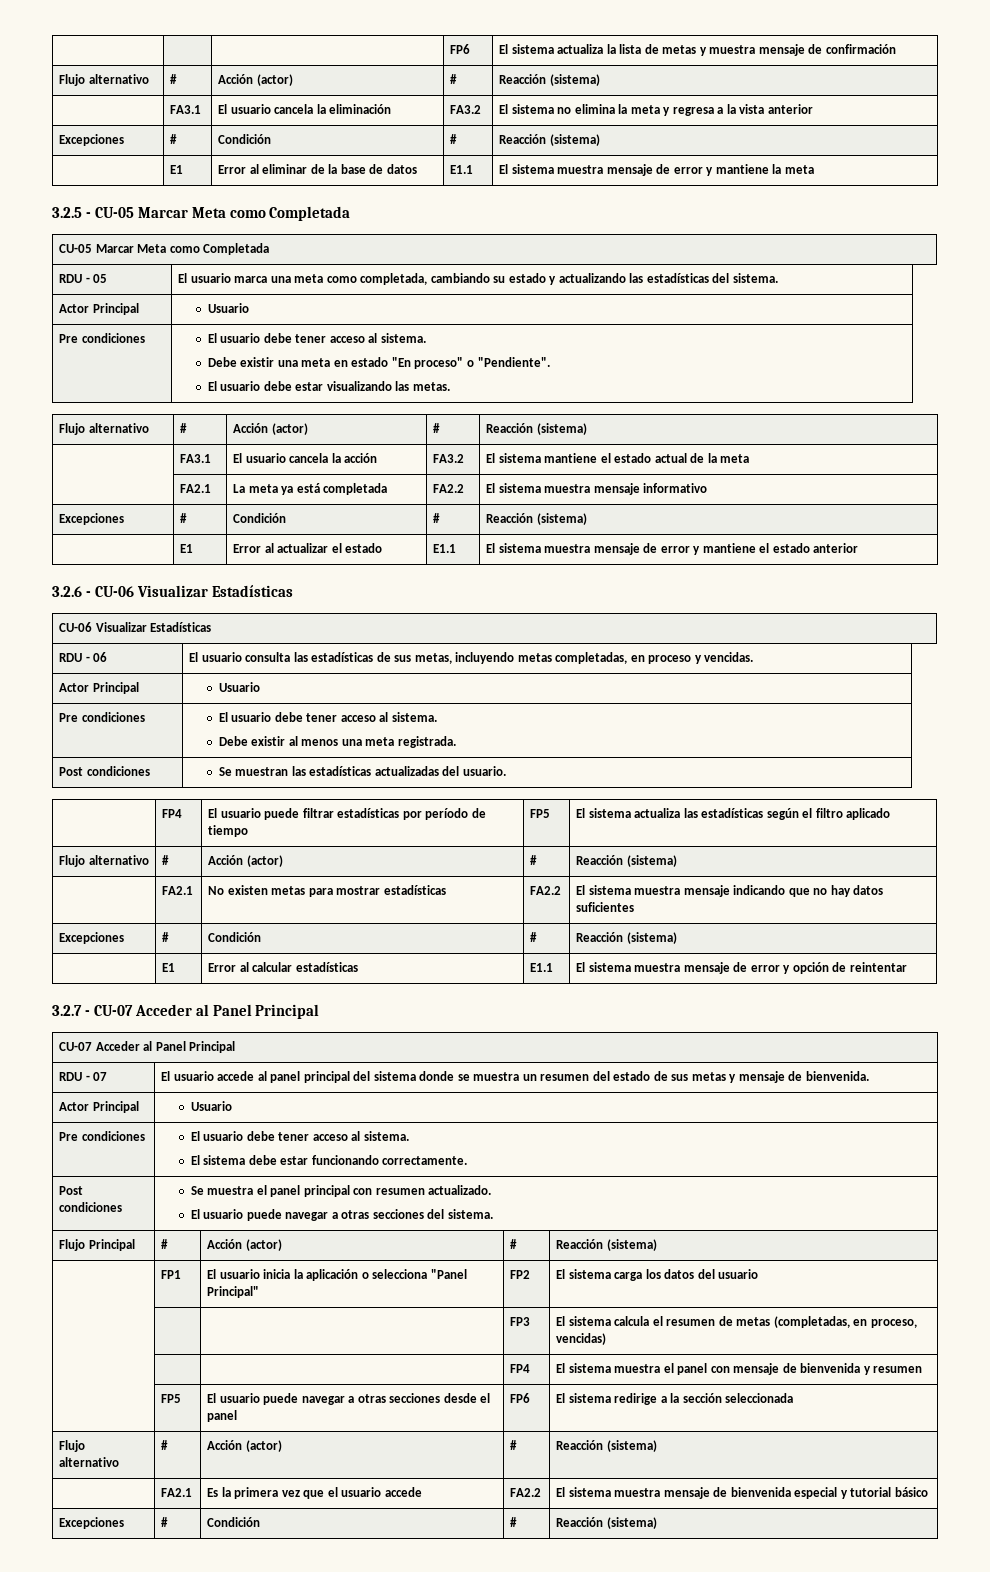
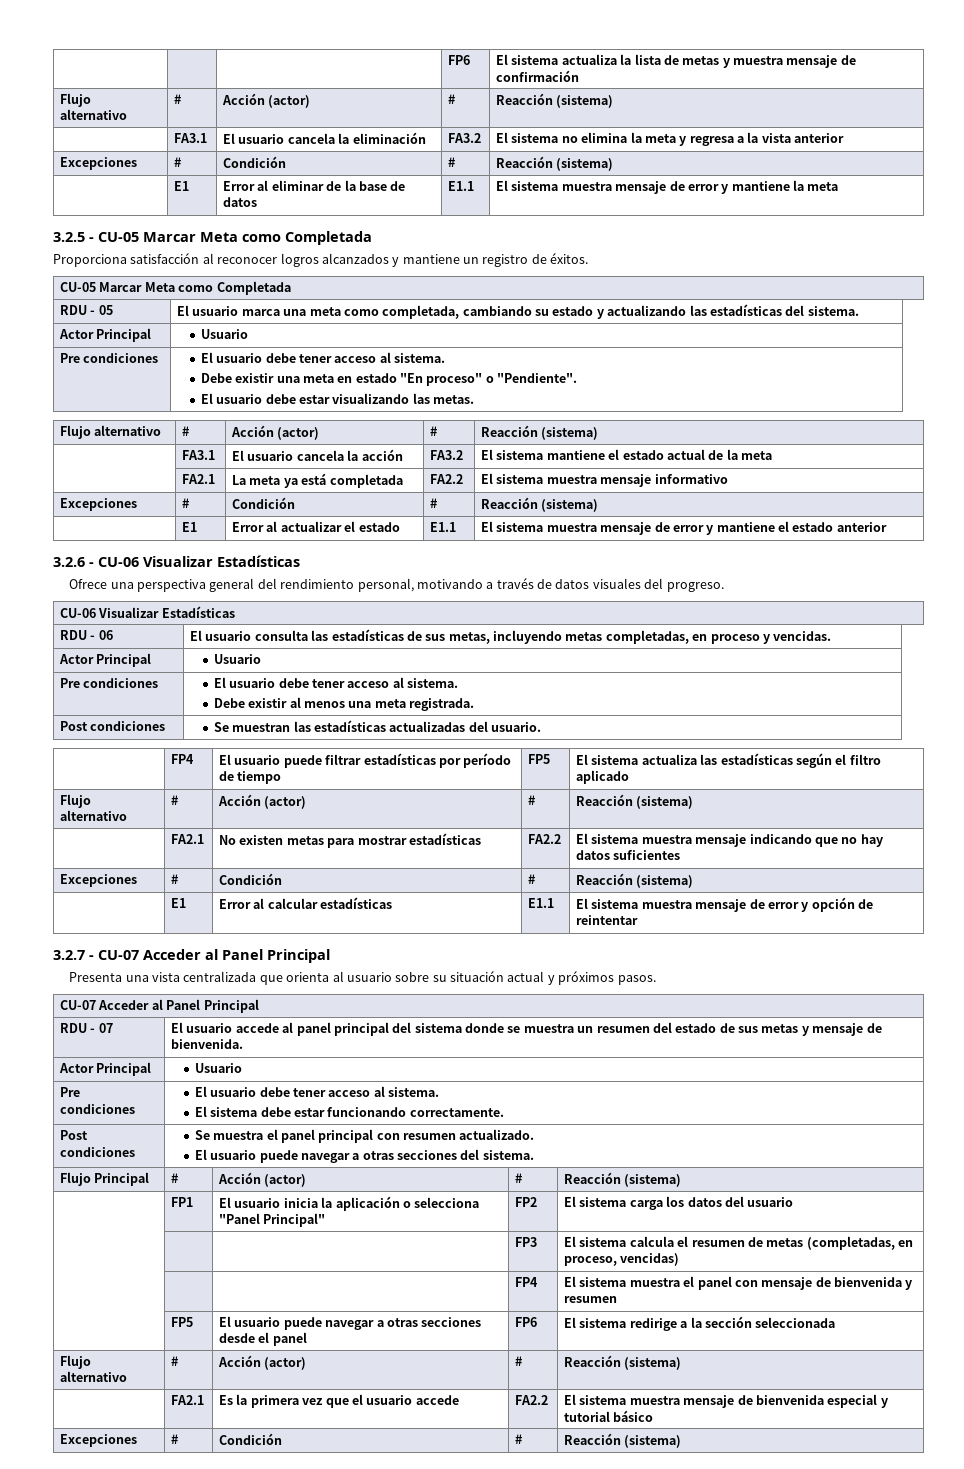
(351, 213) none -> [53,253,589,267] // Proporciona satisfacción al reconocer logros alcanzados y mantiene un registro de éxitos.
(293, 591) none -> [69,578,724,592] // Ofrece una perspectiva general del rendimiento personal, motivando a través de datos visuales del progreso.
(320, 1011) none -> [69,971,656,985] // Presenta una vista centralizada que orienta al usuario sobre su situación actual y próximos pasos.

